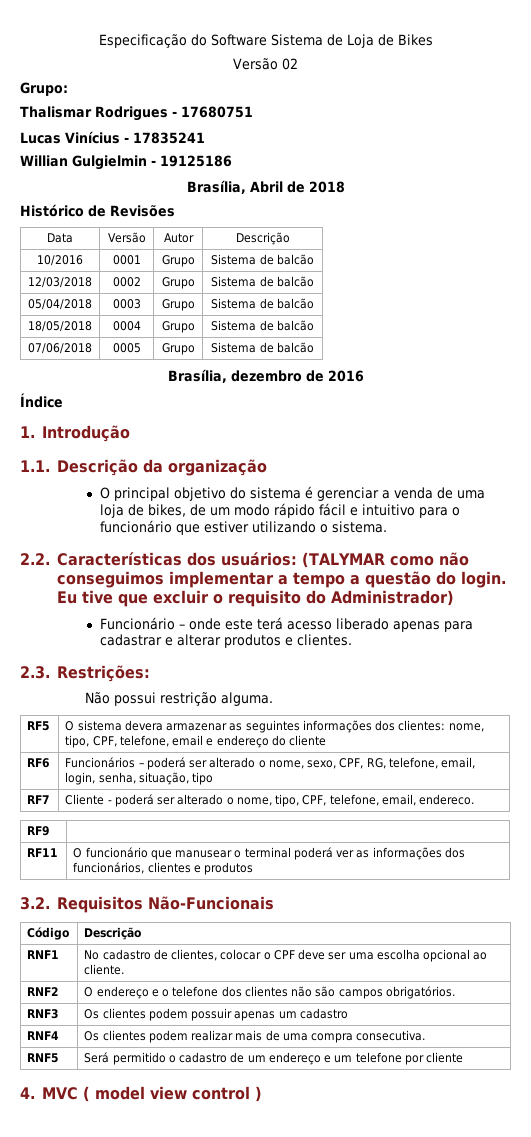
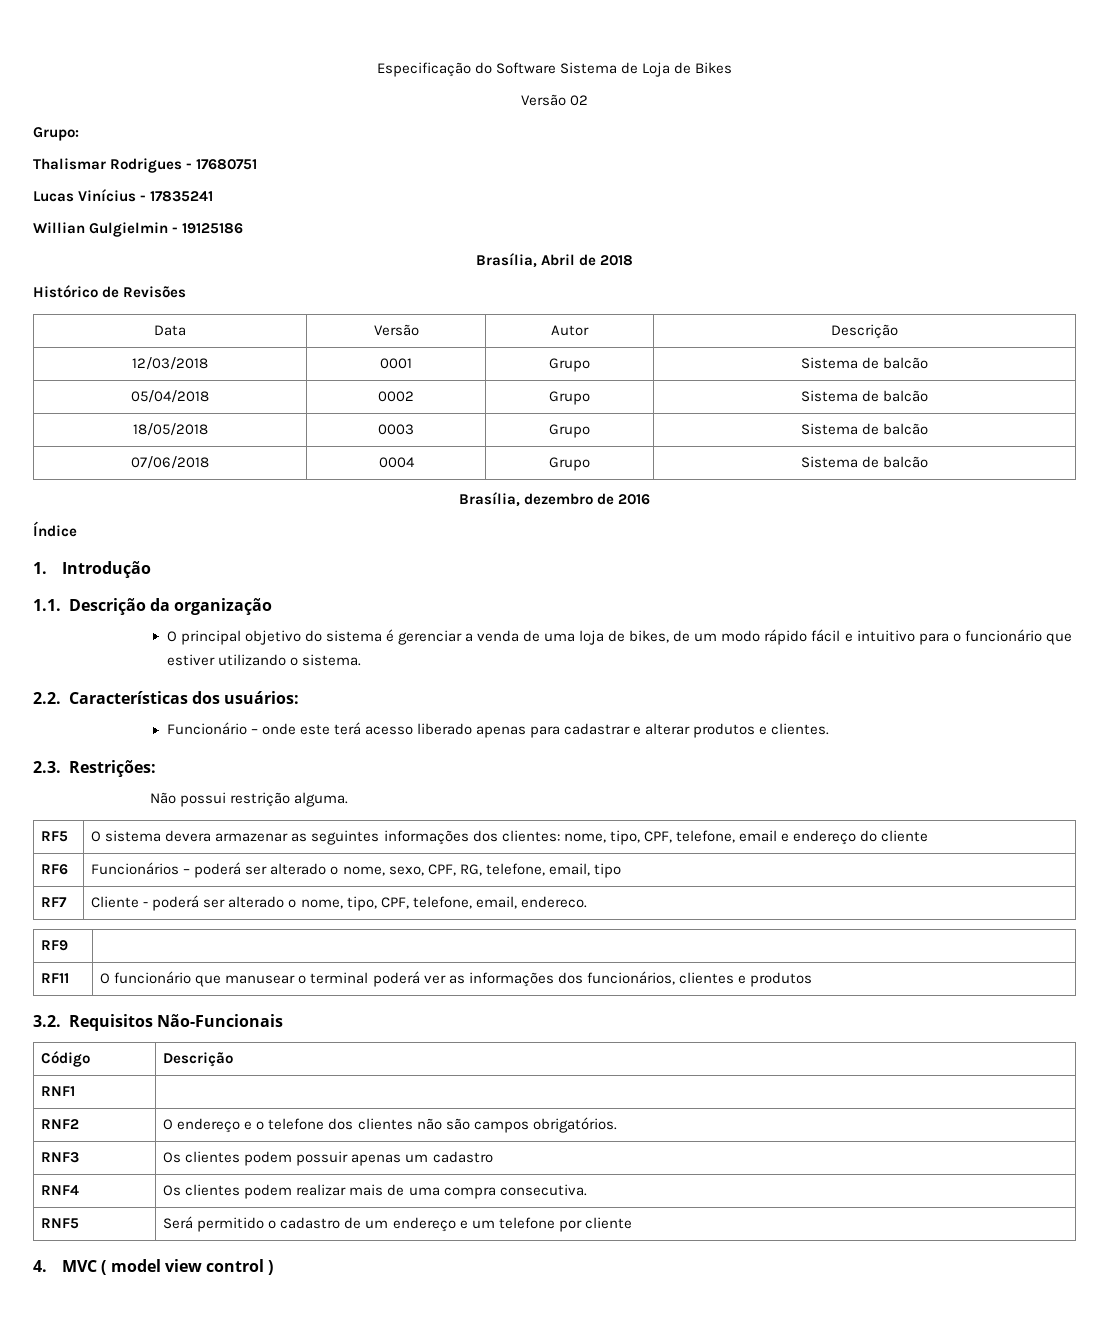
[37,255,83,266] 10/2016 -> [132,357,208,370] 12/03/2018
[28,277,92,288] 12/03/2018 -> [131,390,209,403] 05/04/2018
[28,299,92,310] 05/04/2018 -> [132,423,208,436] 18/05/2018
[28,321,92,332] 18/05/2018 -> [131,456,209,469] 07/06/2018
[28,343,92,354] [112,343,141,353] [161,343,195,355] [211,342,314,353] // 07/06/2018 | 0005 | Grupo | Sistema de balcão -> (929, 462) none
[301,552,469,568] [56,571,506,588] [56,590,454,607] (TALYMAR como não conseguimos implementar a tempo a questão do login. Eu tive que excluir o requisito do Administrador) -> (299, 697) none
[65,772,189,785] login, senha, situação, -> (590, 869) none
[84,949,488,962] [84,964,125,975] No cadastro de clientes, colocar o CPF deve ser uma escolha opcional ao cliente. -> (76, 1091) none

